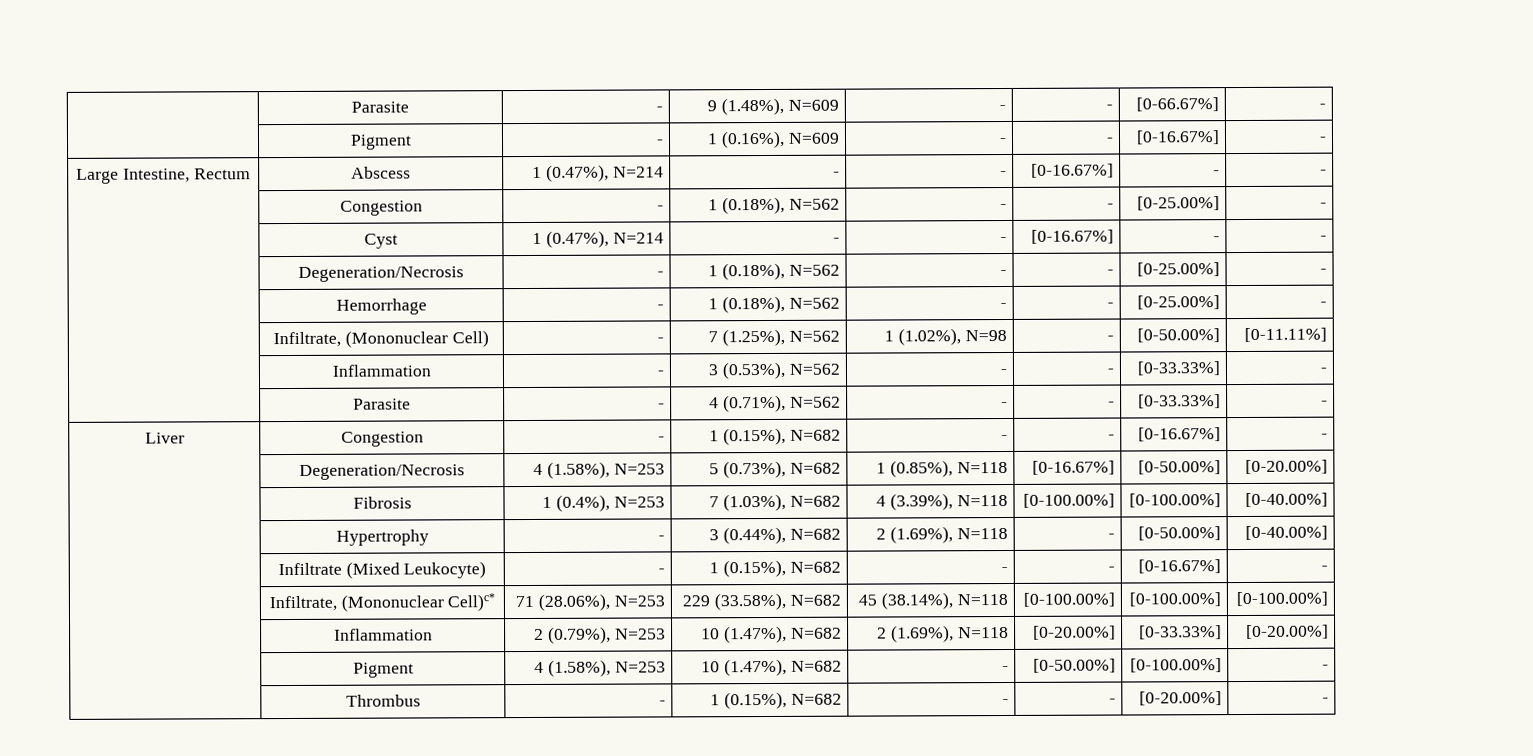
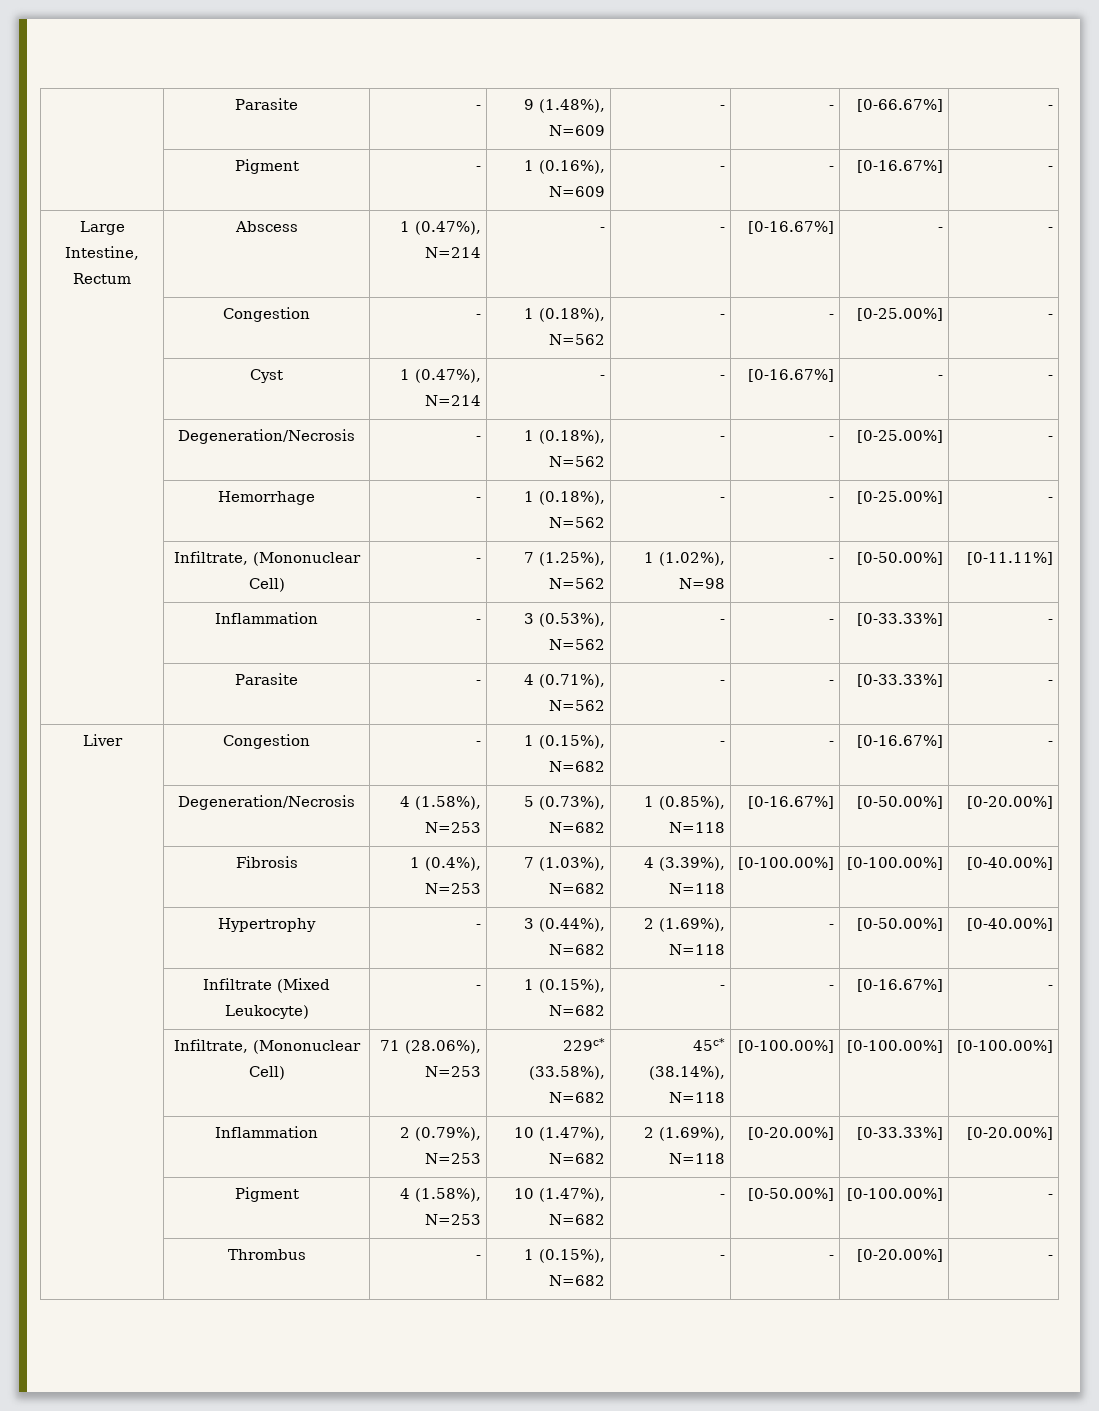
[447,593,496,612] Cell)c* -> [248,1066,285,1080] Cell)
[682,595,711,607] 229 -> [562,1038,605,1051] 229c*
[858,594,878,606] 45 -> [692,1038,725,1051] 45c*

